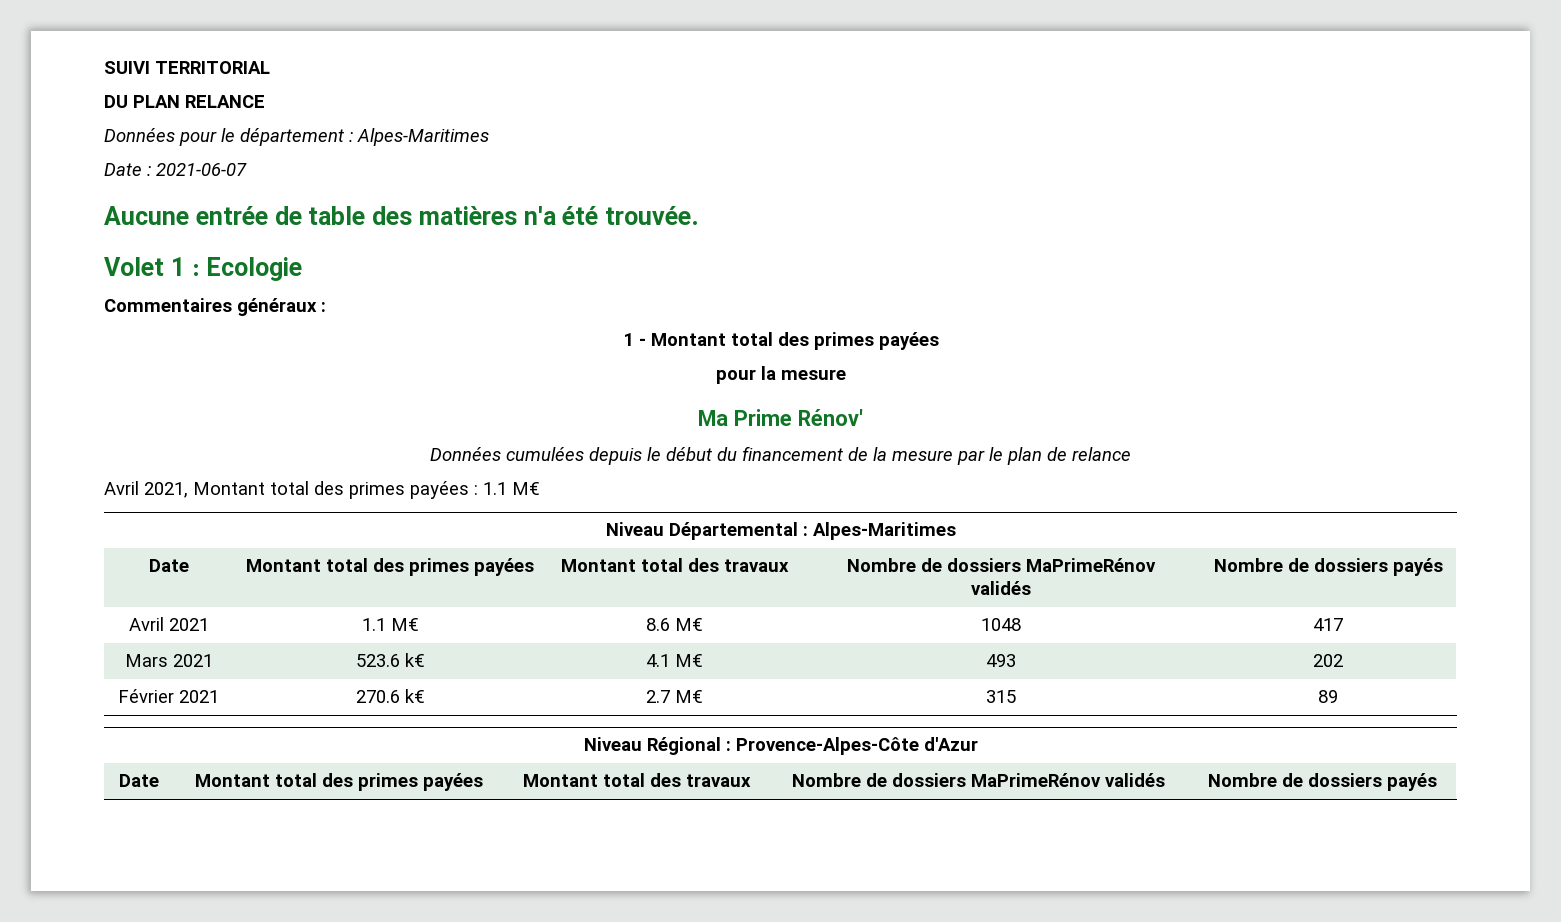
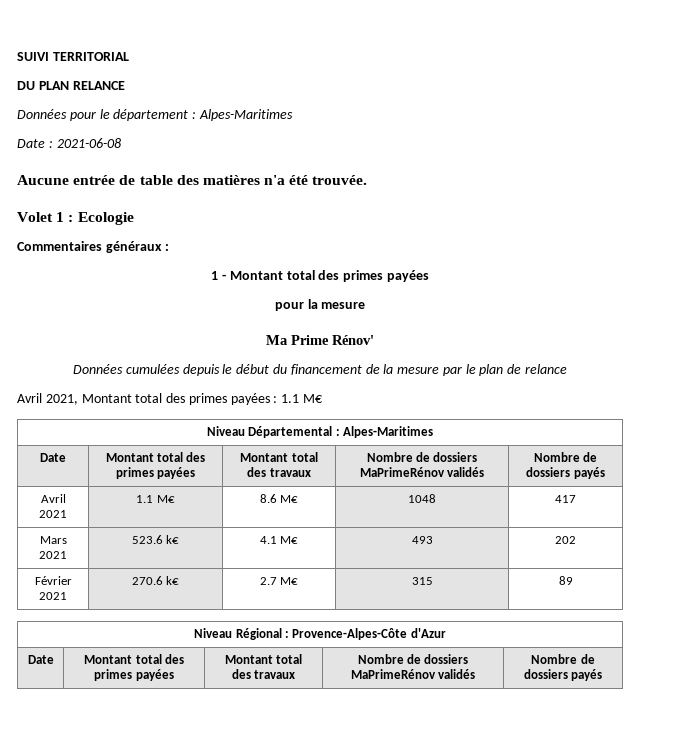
[156,163,247,176] 2021-06-07 -> [56,138,121,148] 2021-06-08

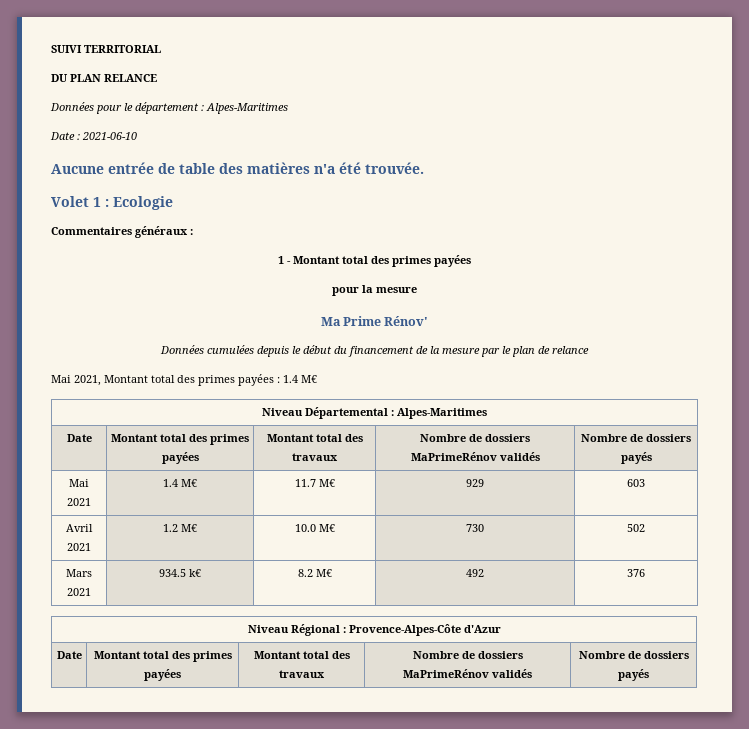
[56,138,121,148] 2021-06-08 -> [82,132,137,140] 2021-06-10
[17,393,42,403] Avril -> [51,375,71,383] Mai
[281,394,300,403] 1.1 -> [283,375,298,383] 1.4
(605, 473) none -> [69,479,89,487] [67,498,91,506] [163,479,197,487] [294,479,335,487] [466,479,484,487] [627,479,645,487] // Mai 2021 | 1.4 M€ | 11.7 M€ | 929 | 603
[136,495,175,503] [259,494,299,503] [408,494,436,503] [555,495,576,503] 1.1 M€ | 8.6 M€ | 1048 | 417 -> [163,524,197,532] [294,524,335,532] [466,524,484,532] [627,524,645,532] 1.2 M€ | 10.0 M€ | 730 | 502
[131,535,180,544] [259,536,299,544] [411,536,433,544] [555,536,576,544] [34,576,72,585] [39,592,67,600] [131,576,180,585] [259,577,299,585] [411,577,433,585] [558,576,573,585] 523.6 k€ | 4.1 M€ | 493 | 202 // Février 2021 | 270.6 k€ | 2.7 M€ | 315 | 89 -> [159,569,201,577] [297,569,332,577] [466,569,484,577] [627,569,645,577] 934.5 k€ | 8.2 M€ | 492 | 376

